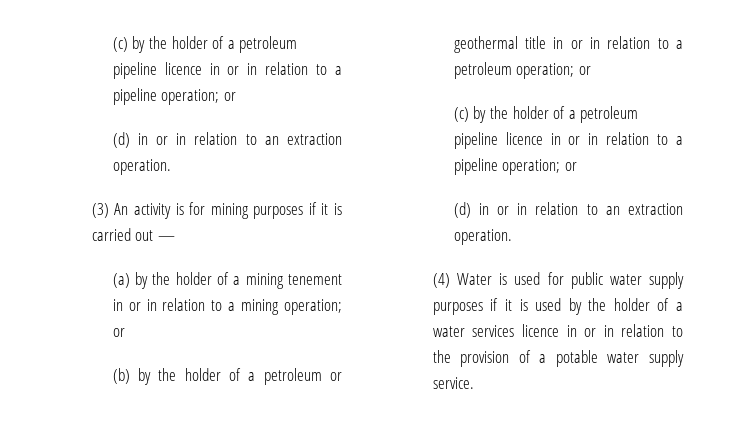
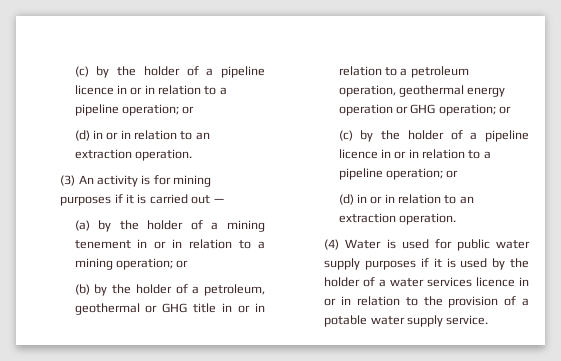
[112,36,298,53] (c) by the holder of a petroleum -> [74,66,214,78] (c) by the holder of a
[263,368,343,385] [453,36,518,53] petroleum or geothermal -> [203,284,265,296] [74,303,188,315] petroleum, geothermal or GHG
(512, 70) none -> [338,85,506,97] [338,104,436,116] operation, geothermal energy operation or GHG
[580,106,639,123] petroleum -> (478, 136) none

